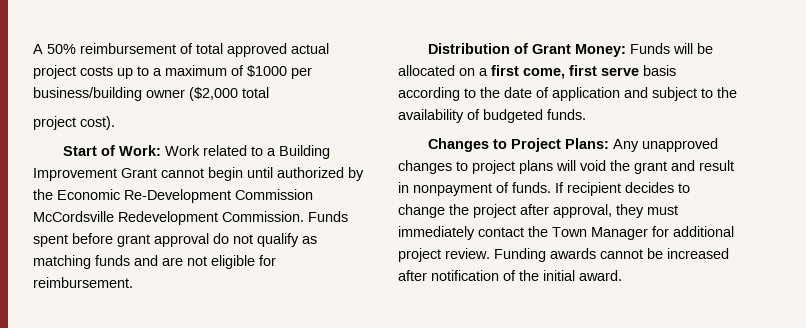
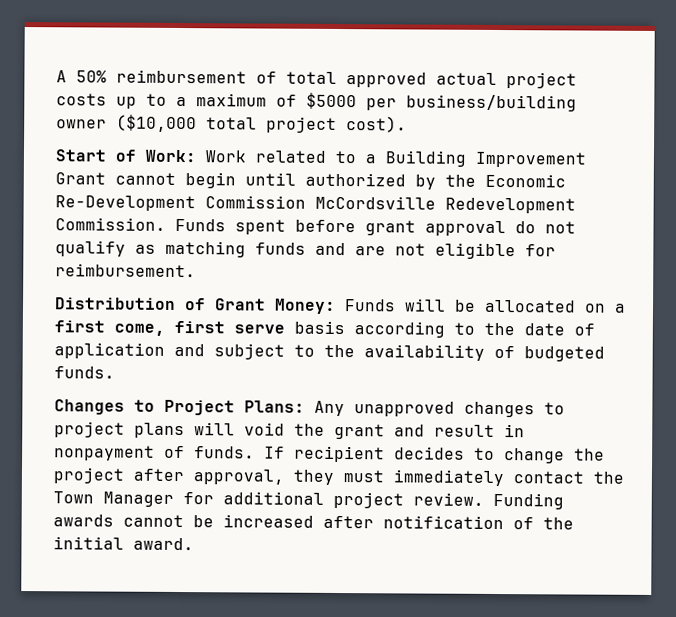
[247,65,287,77] $1000 -> [306,92,357,110] $5000
[189,87,269,101] ($2,000 total // -> [116,114,257,133] ($10,000 total

